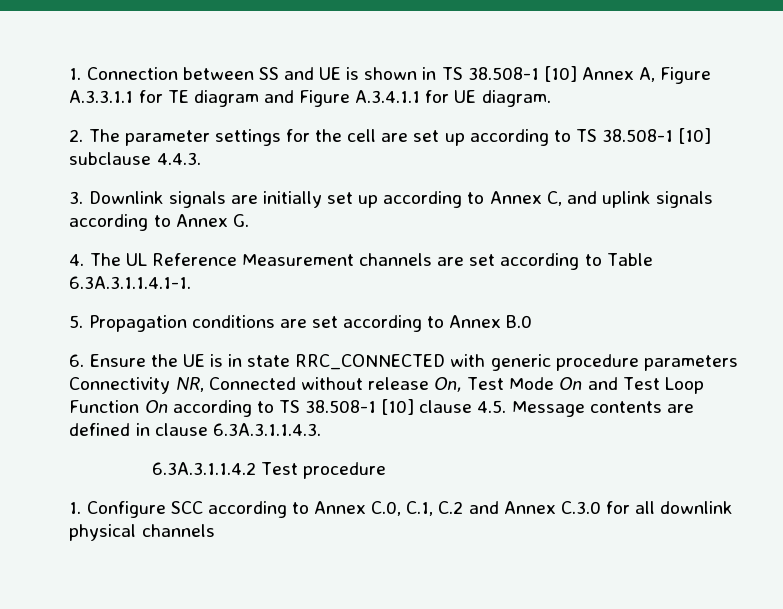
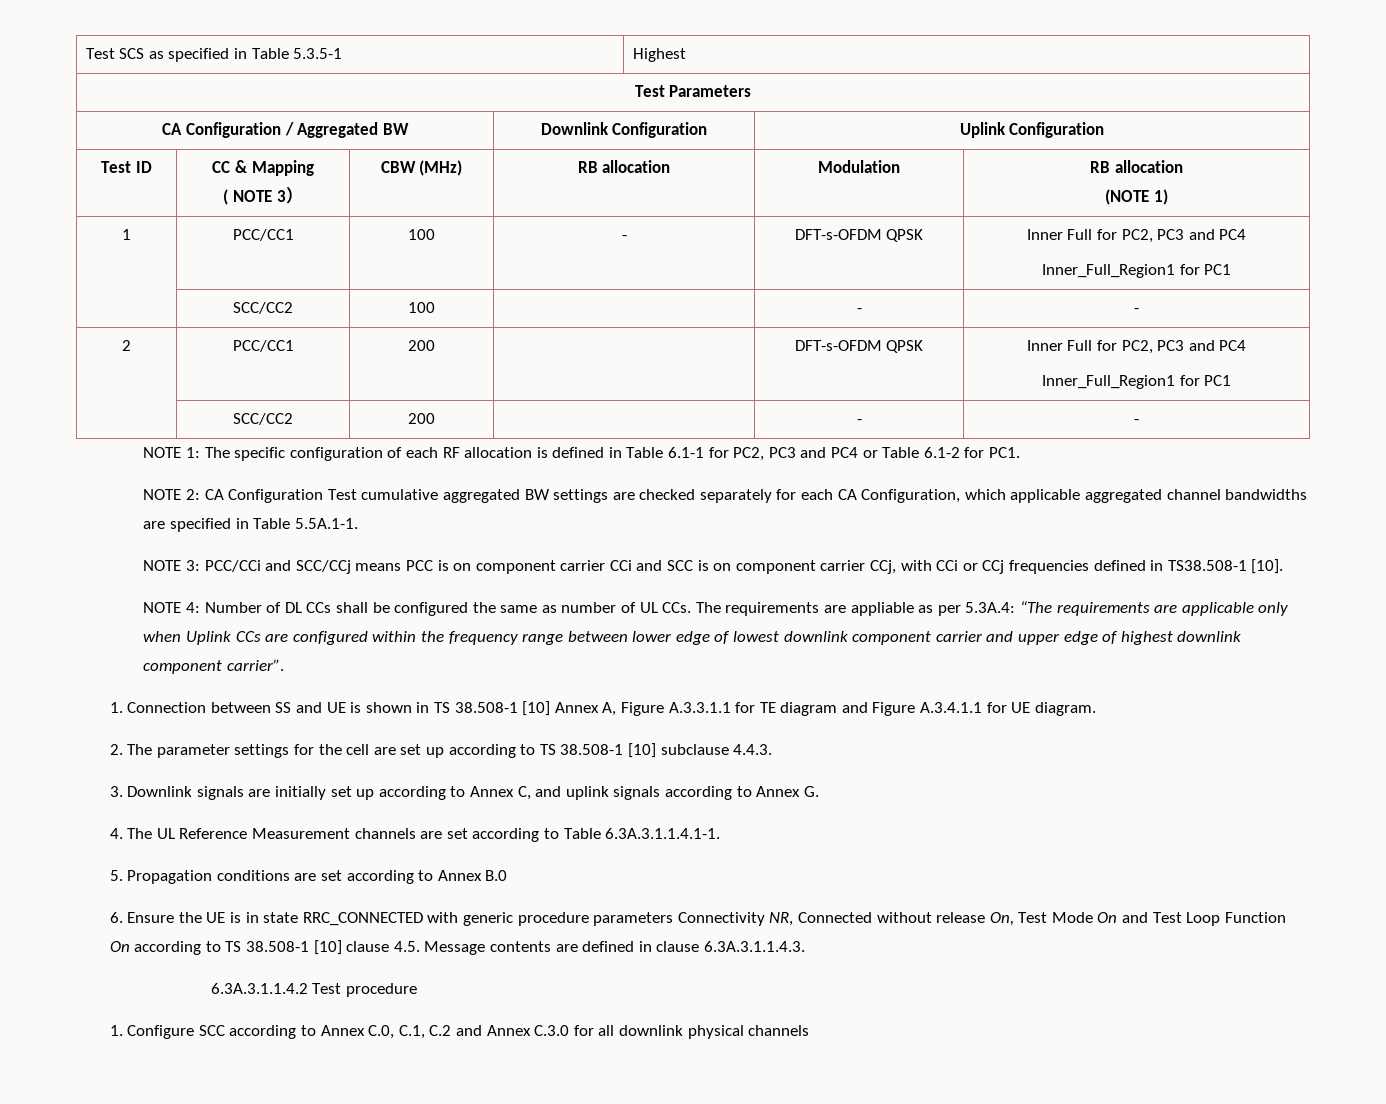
(69, 74) none -> [85,48,343,62] [632,48,686,62] [634,85,752,97] [162,122,409,138] [540,122,708,138] [959,122,1105,138] [101,161,152,173] [212,160,314,176] [223,187,303,205] [380,160,463,176] [577,160,671,173] [818,160,900,173] [1090,160,1183,173] [1105,189,1168,205] [122,229,131,240] [232,229,294,241] [408,229,435,240] [621,235,627,240] [794,229,924,242] [1026,229,1247,243] [1041,264,1232,278] [232,302,293,314] [408,302,435,313] [856,308,862,313] [1134,308,1139,313] [122,340,131,351] [232,340,294,352] [408,340,435,351] [794,340,924,353] [1026,340,1247,354] [1041,375,1232,389] [232,413,293,425] [408,413,435,424] [856,419,862,424] [1134,419,1139,424] [143,447,1020,461] [143,489,1308,503] [143,518,358,532] [143,559,1284,574] [143,601,1289,616] [143,631,1242,645] [143,659,284,674] Test SCS as specified in Table 5.3.5-1 | Highest // Test Parameters // CA Configuration / Aggregated BW | Downlink Configuration | Uplink Configuration // Test ID | CC & Mapping // ( NOTE 3） | CBW (MHz) | RB allocation | Modulation | RB allocation // (NOTE 1) // 1 | PCC/CC1 | 100 | - | DFT-s-OFDM QPSK | Inner Full for PC2, PC3 and PC4 // Inner_Full_Region1 for PC1 // | SCC/CC2 | 100 | | - | - // 2 | PCC/CC1 | 200 | | DFT-s-OFDM QPSK | Inner Full for PC2, PC3 and PC4 // Inner_Full_Region1 for PC1 // | SCC/CC2 | 200 | | - | - // NOTE 1: The specific configuration of each RF allocation is defined in Table 6.1-1 for PC2, PC3 and PC4 or Table 6.1-2 for PC1. // NOTE 2: CA Configuration Test cumulative aggregated BW settings are checked separately for each CA Configuration, which applicable aggregated channel bandwidths are specified in Table 5.5A.1-1. // NOTE 3: PCC/CCi and SCC/CCj means PCC is on component carrier CCi and SCC is on component carrier CCj, with CCi or CCj frequencies defined in TS38.508-1 [10]. // NOTE 4: Number of DL CCs shall be configured the same as number of UL CCs. The requirements are appliable as per 5.3A.4: “The requirements are applicable only when Uplink CCs are configured within the frequency range between lower edge of lowest downlink component carrier and upper edge of highest downlink component carrier”. //

